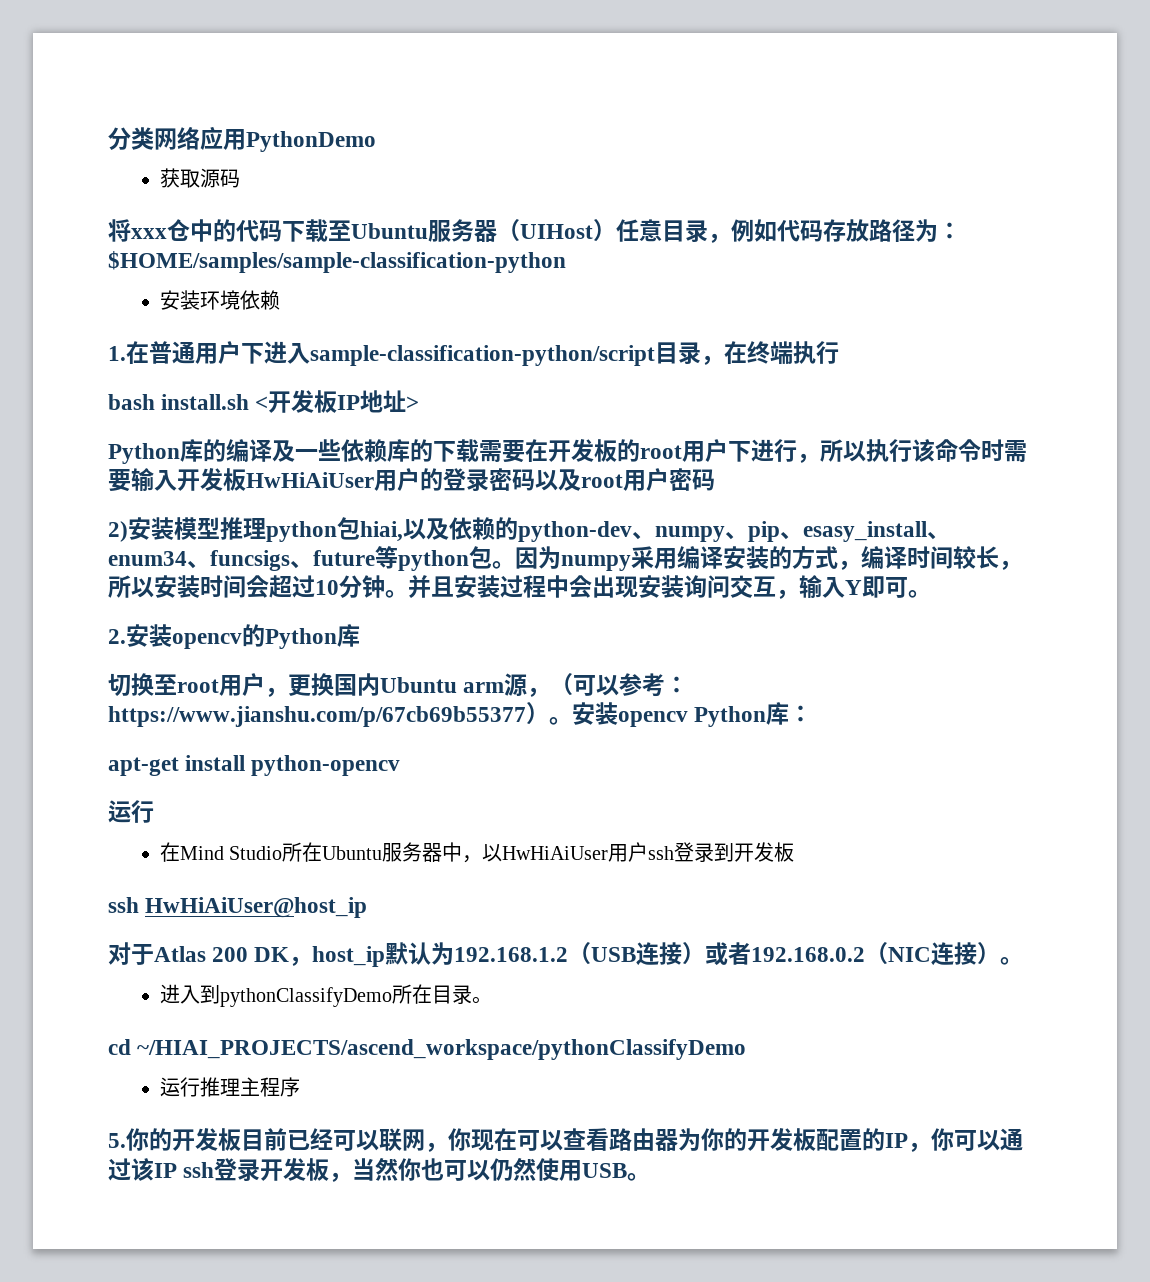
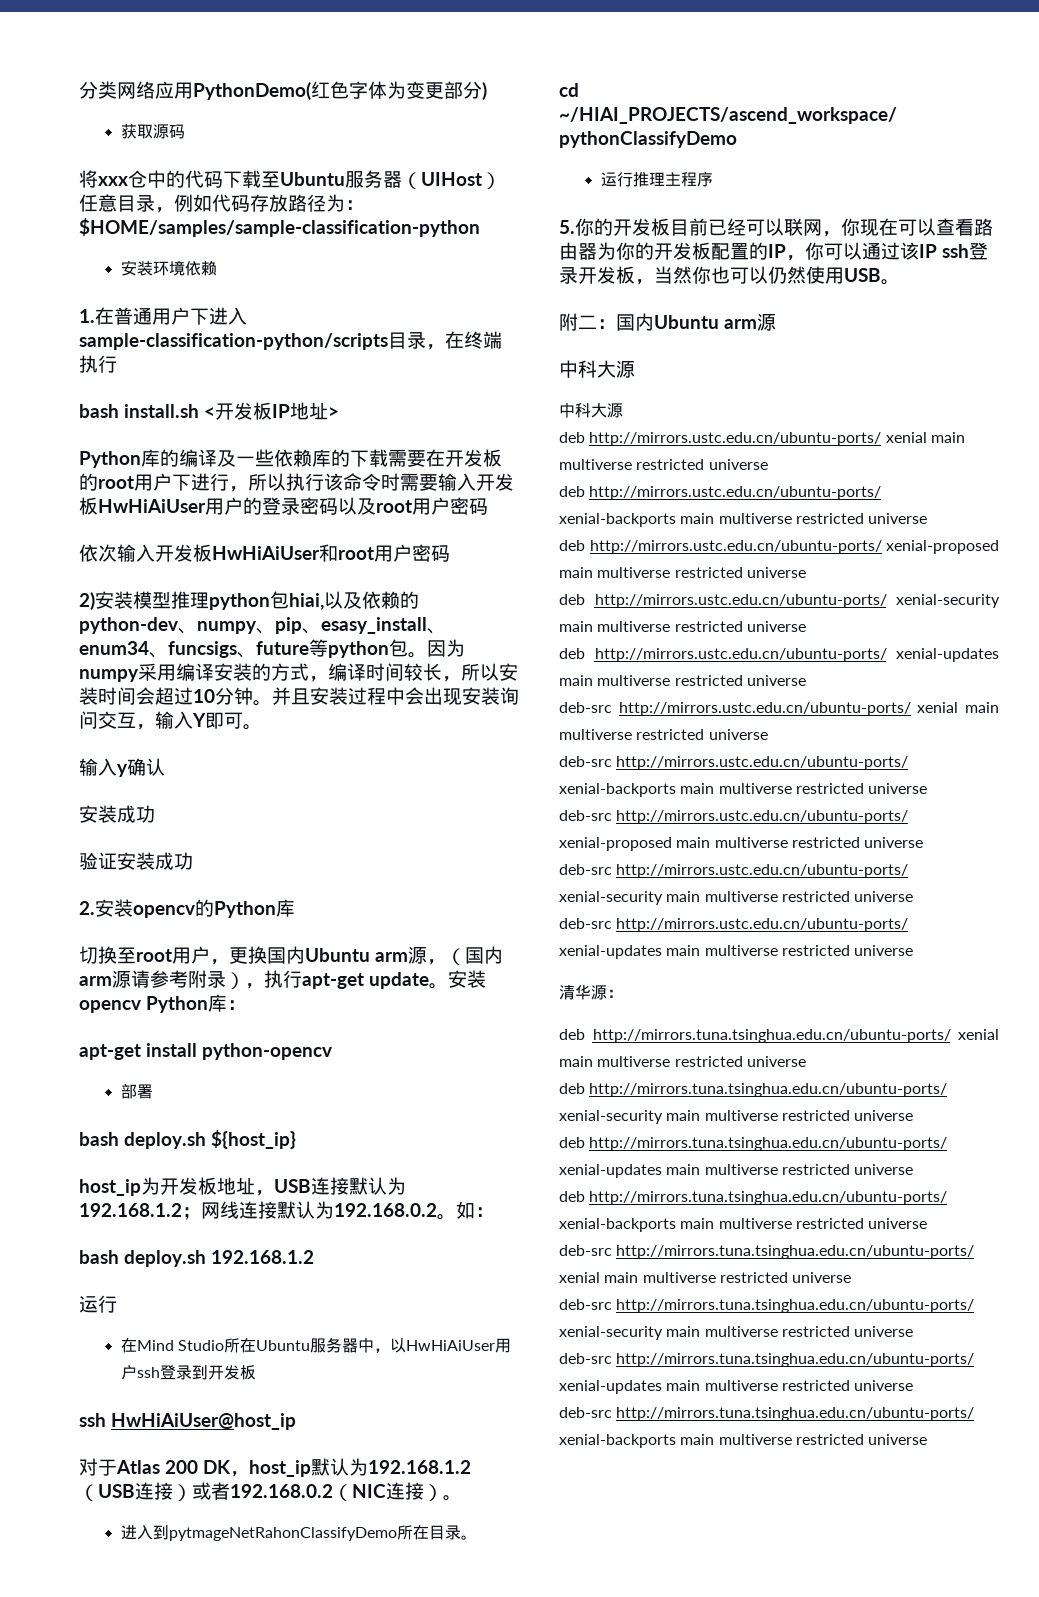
[246,131,376,152] PythonDemo -> [193,81,487,100] PythonDemo(红色字体为变更部分)
[310,345,655,366] sample-classification-python/script -> [79,333,388,350] sample-classification-python/scripts
(715, 480) none -> [79,544,450,562] // 依次输入开发板HwHiAiUser和root用户密码
(931, 594) none -> [79,758,165,777] [79,805,155,823] [79,852,193,870] // 输入y确认 // 安装成功 // 验证安装成功
[573,673,689,697] [108,702,549,727] 可以参考：https://www.jianshu.com/p/67cb69b55377） -> [465,946,503,964] [79,970,429,989] 国内arm源请参考附录），执行apt-get update
(401, 765) none -> [120,1084,153,1099] [79,1130,296,1149] [79,1177,406,1196] [79,1201,494,1220] [79,1250,314,1267] // 部署 // bash deploy.sh ${host_ip} // host_ip为开发板地址，USB连接默认为192.168.1.2；网线连接默认为192.168.0.2。如： // bash deploy.sh 192.168.1.2
[219,987,392,1007] pythonClassifyDemo -> [168,1527,397,1541] pytmageNetRahonClassifyDemo
(651, 1177) none -> [559,313,776,331] [559,360,635,378] [559,403,623,418] [559,432,965,446] [559,459,768,470] [559,486,882,500] [559,513,928,527] [559,540,999,554] [559,567,806,578] [559,594,1000,608] [559,621,806,632] [559,648,999,662] [559,675,806,686] [559,702,999,716] [559,729,768,740] [559,756,909,770] [559,783,928,797] [559,810,909,824] [559,837,924,851] [559,864,909,878] [559,891,914,905] [559,918,909,932] [559,945,914,959] [559,985,623,1000] [559,1029,999,1043] [559,1056,806,1067] [559,1083,948,1097] [559,1110,914,1124] [559,1137,948,1151] [559,1164,914,1178] [559,1191,948,1205] [559,1218,928,1232] [559,1245,975,1259] [559,1272,852,1283] [559,1299,975,1313] [559,1326,914,1340] [559,1353,975,1367] [559,1380,914,1394] [559,1407,975,1421] [559,1434,928,1448] // 附二：国内Ubuntu arm源 // 中科大源 // 中科大源 // deb http://mirrors.ustc.edu.cn/ubuntu-ports/ xenial main multiverse restricted universe // deb http://mirrors.ustc.edu.cn/ubuntu-ports/ xenial-backports main multiverse restricted universe // deb http://mirrors.ustc.edu.cn/ubuntu-ports/ xenial-proposed main multiverse restricted universe // deb http://mirrors.ustc.edu.cn/ubuntu-ports/ xenial-security main multiverse restricted universe // deb http://mirrors.ustc.edu.cn/ubuntu-ports/ xenial-updates main multiverse restricted universe // deb-src http://mirrors.ustc.edu.cn/ubuntu-ports/ xenial main multiverse restricted universe // deb-src http://mirrors.ustc.edu.cn/ubuntu-ports/ xenial-backports main multiverse restricted universe // deb-src http://mirrors.ustc.edu.cn/ubuntu-ports/ xenial-proposed main multiverse restricted universe // deb-src http://mirrors.ustc.edu.cn/ubuntu-ports/ xenial-security main multiverse restricted universe // deb-src http://mirrors.ustc.edu.cn/ubuntu-ports/ xenial-updates main multiverse restricted universe // 清华源： // deb http://mirrors.tuna.tsinghua.edu.cn/ubuntu-ports/ xenial main multiverse restricted universe // deb http://mirrors.tuna.tsinghua.edu.cn/ubuntu-ports/ xenial-security main multiverse restricted universe // deb http://mirrors.tuna.tsinghua.edu.cn/ubuntu-ports/ xenial-updates main multiverse restricted universe // deb http://mirrors.tuna.tsinghua.edu.cn/ubuntu-ports/ xenial-backports main multiverse restricted universe // deb-src http://mirrors.tuna.tsinghua.edu.cn/ubuntu-ports/ xenial main multiverse restricted universe // deb-src http://mirrors.tuna.tsinghua.edu.cn/ubuntu-ports/ xenial-security main multiverse restricted universe // deb-src http://mirrors.tuna.tsinghua.edu.cn/ubuntu-ports/ xenial-updates main multiverse restricted universe // deb-src http://mirrors.tuna.tsinghua.edu.cn/ubuntu-ports/ xenial-backports main multiverse restricted universe

